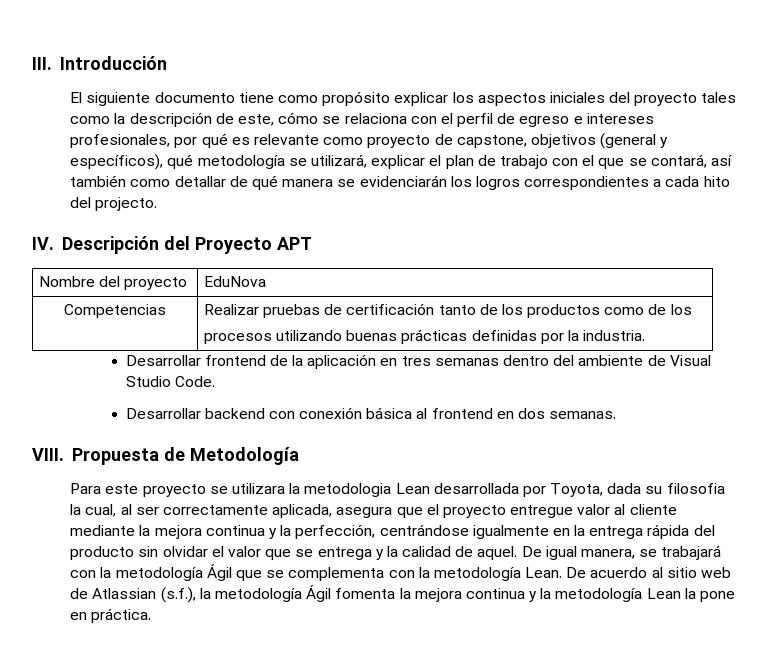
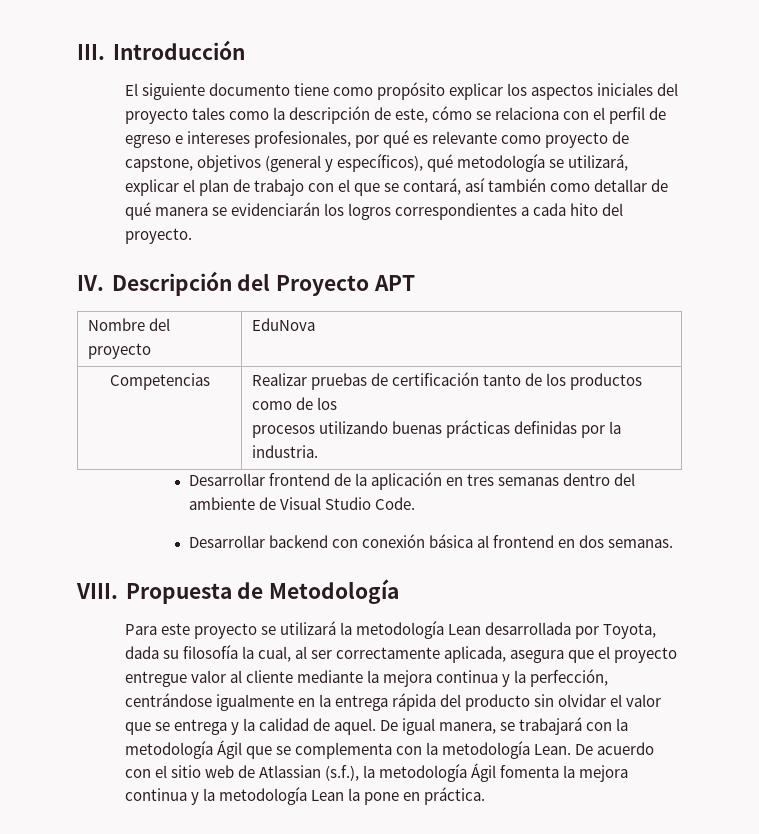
[95,197,158,211] projecto. -> [124,228,192,244] proyecto.
[231,483,392,497] utilizara la metodologia -> [279,621,444,639] utilizará la metodología
[666,483,725,494] filosofia -> [182,645,238,659] filosofía
[651,567,663,578] al -> [124,765,167,778] con el

